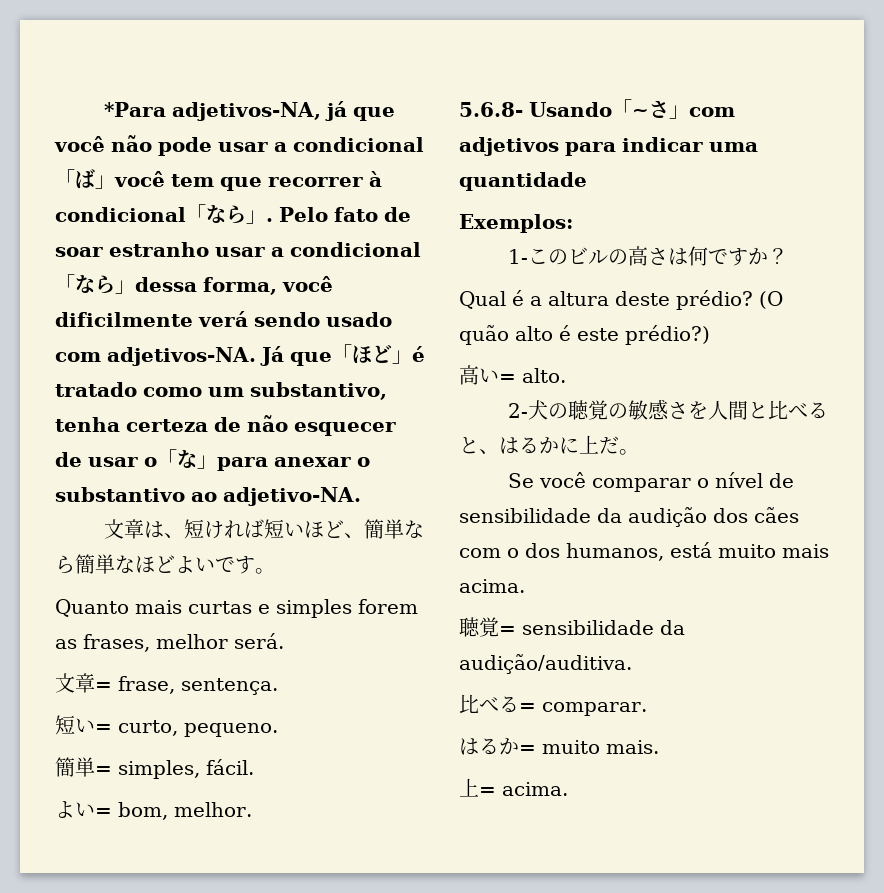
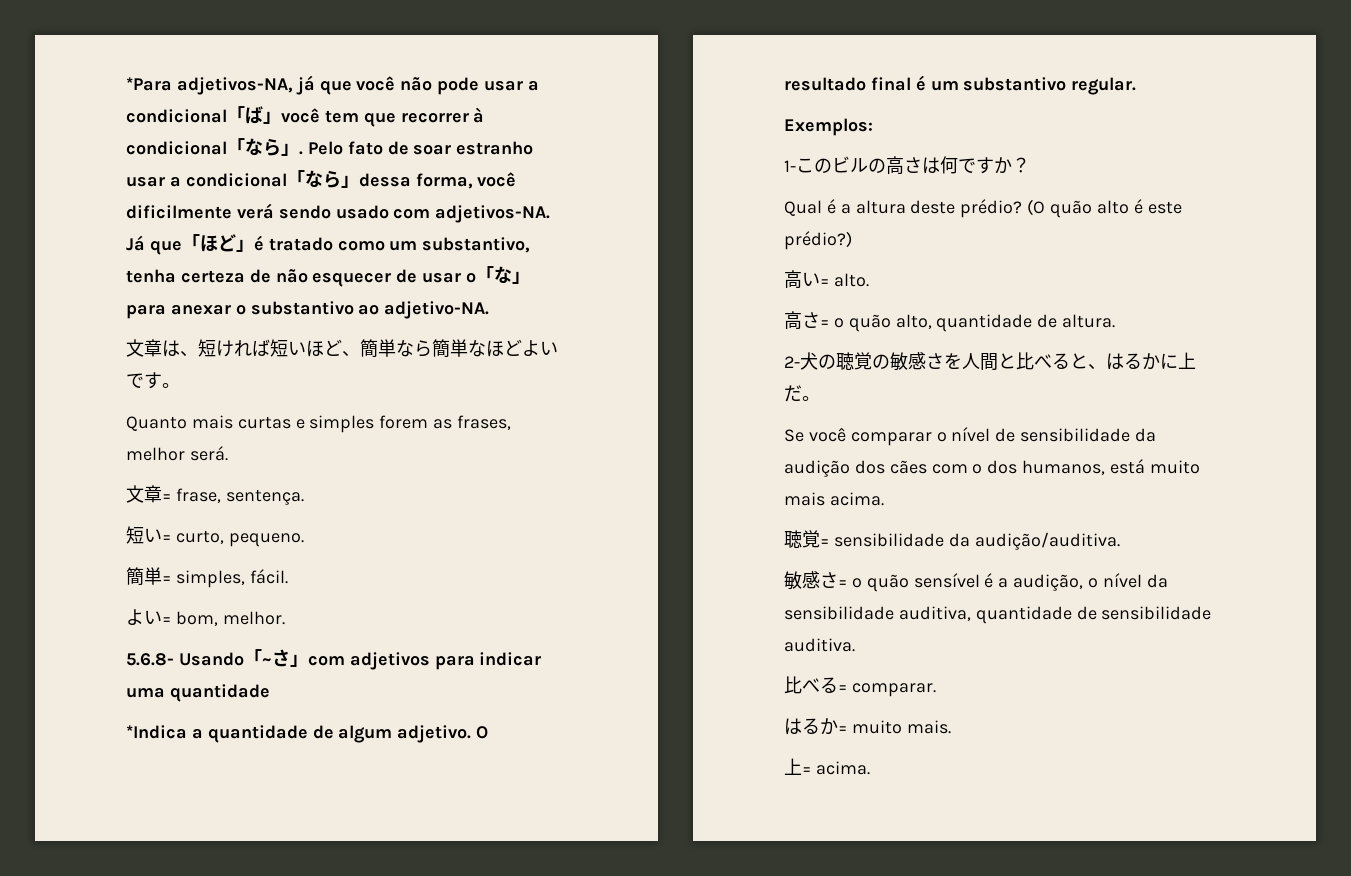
(587, 181) none -> [126,725,489,743] [784,75,1137,95] // *Indica a quantidade de algum adjetivo. O resultado final é um substantivo regular.
(566, 375) none -> [784,311,1116,332] // 高さ= o quão alto, quantidade de altura.
(632, 664) none -> [784,571,1168,592] [784,606,1212,624] [784,638,855,652] // 敏感さ= o quão sensível é a audição, o nível da sensibilidade auditiva, quantidade de sensibilidade auditiva.

